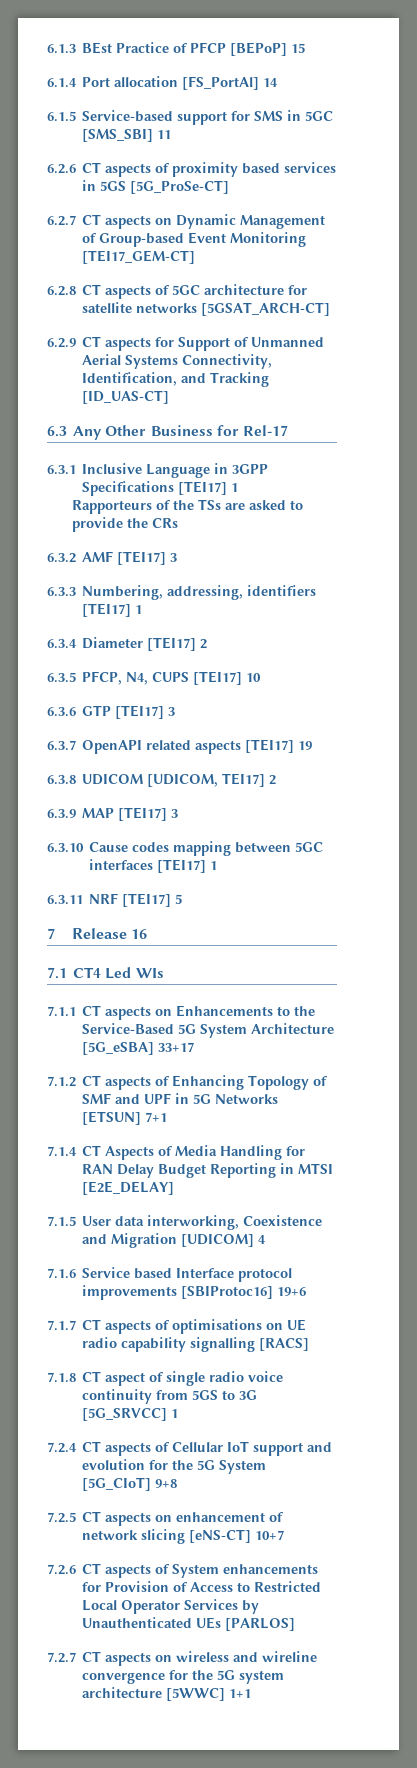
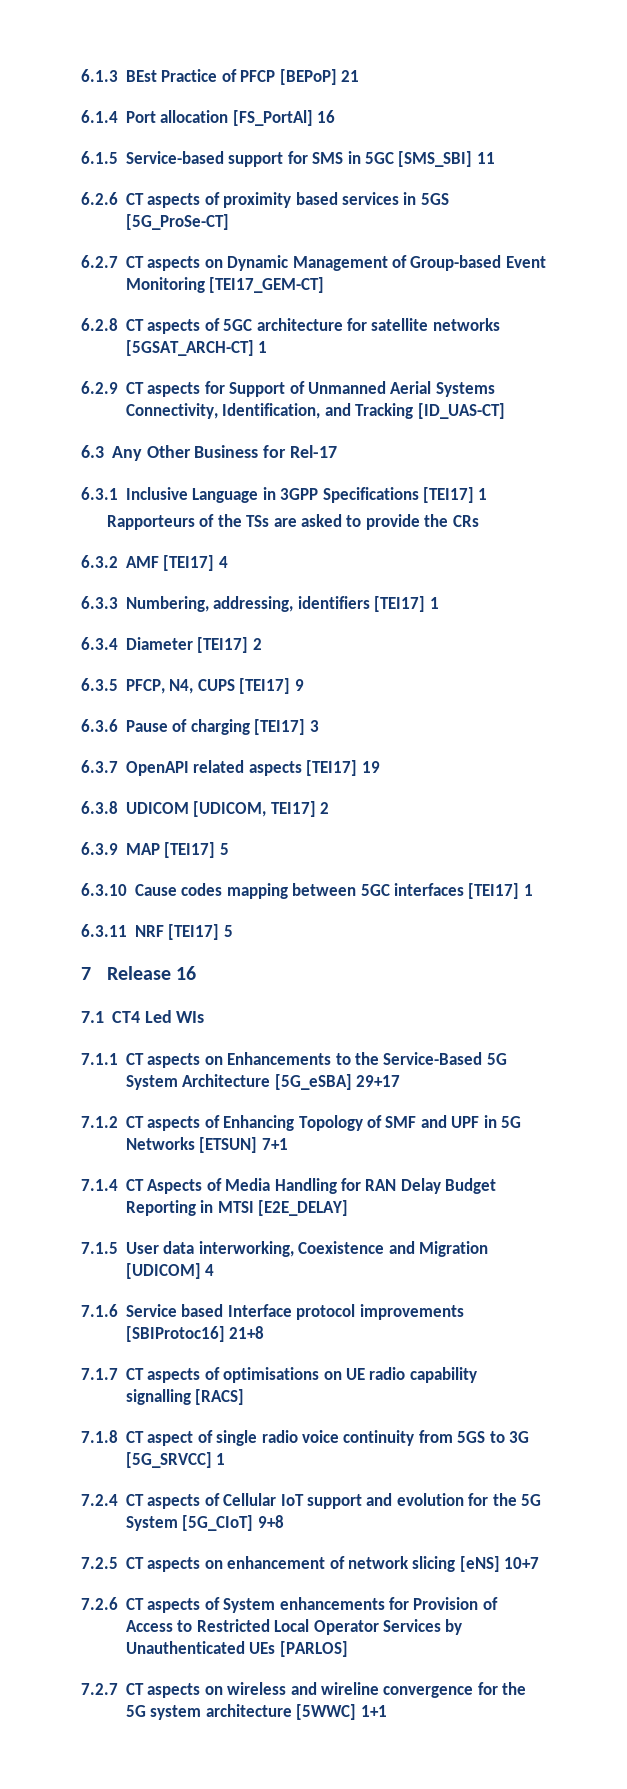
[291,43,306,53] 15 -> [341,70,360,82] 21
[263,78,279,87] 14 -> [317,110,336,123] 16
(331, 309) none -> [258,341,268,353] 1
[170,553,178,562] 3 -> [218,556,228,568] 4
[246,673,262,682] 10 -> [294,679,304,691] 9
[82,705,112,716] GTP -> [125,719,250,735] Pause of charging
[171,809,179,818] 3 -> [219,843,229,855] 5
[158,1042,195,1052] 33+17 -> [356,1075,401,1087] 29+17
[277,1287,307,1296] 19+6 -> [229,1326,265,1339] 21+8
[189,1529,252,1543] [eNS-CT] -> [459,1556,500,1572] [eNS]

